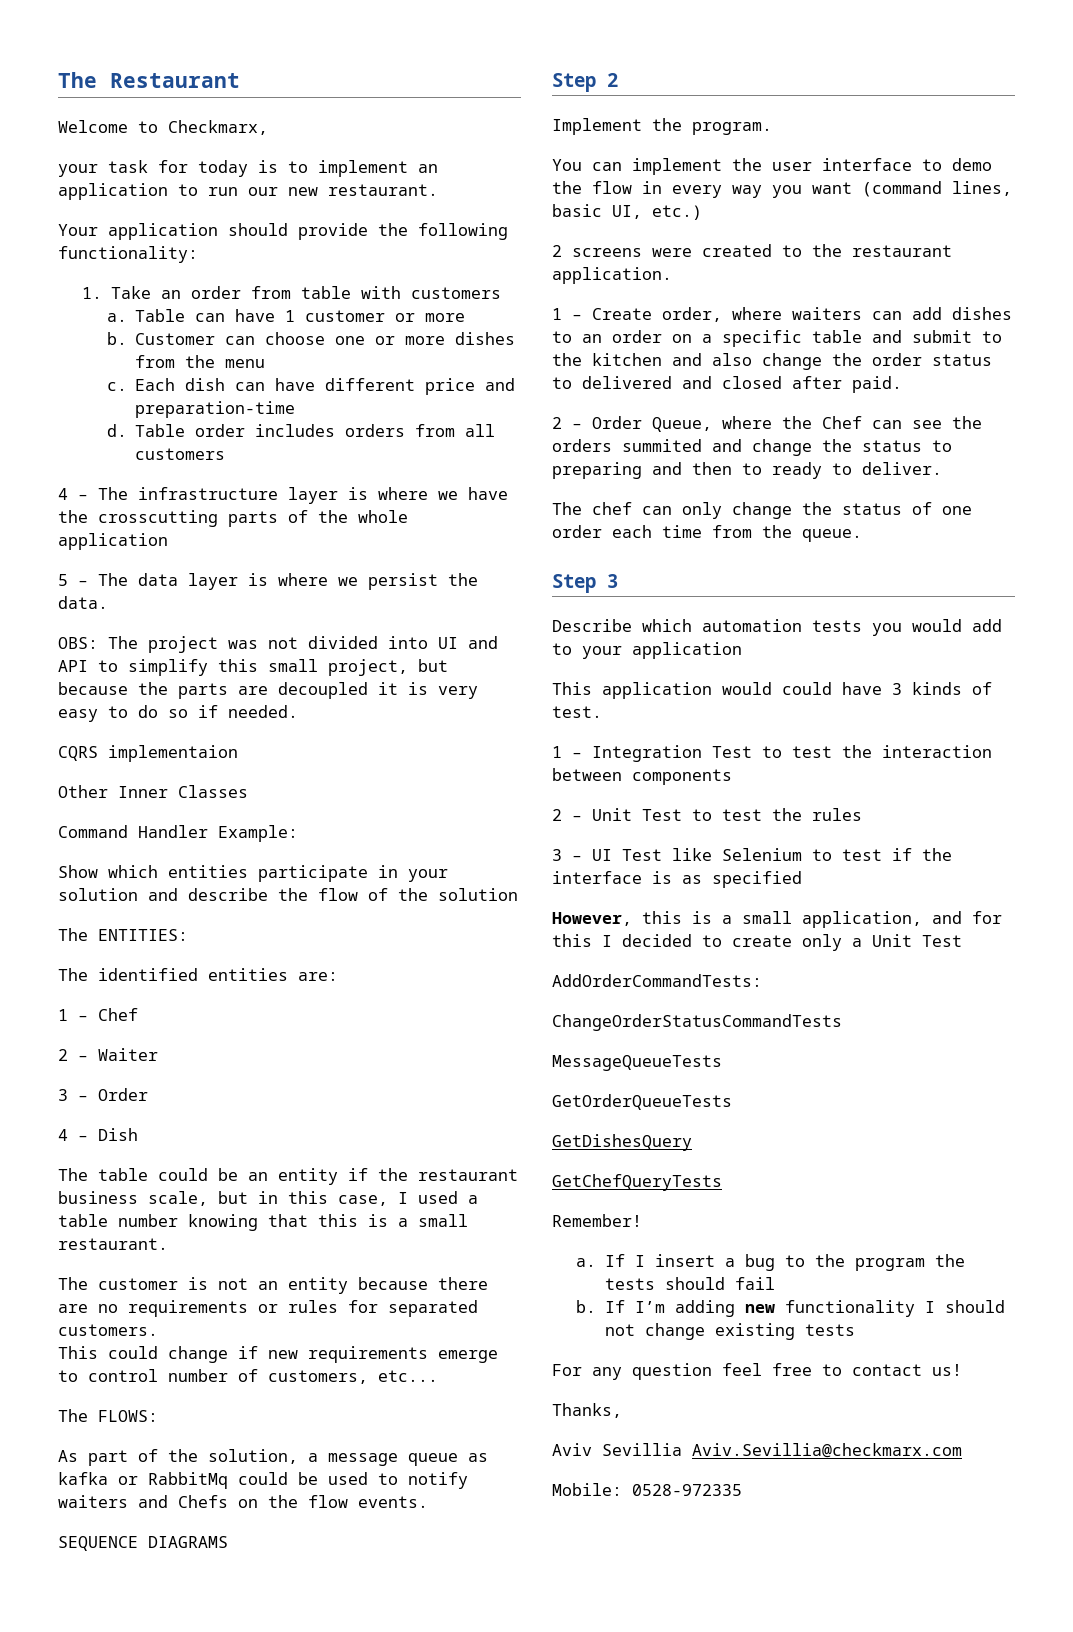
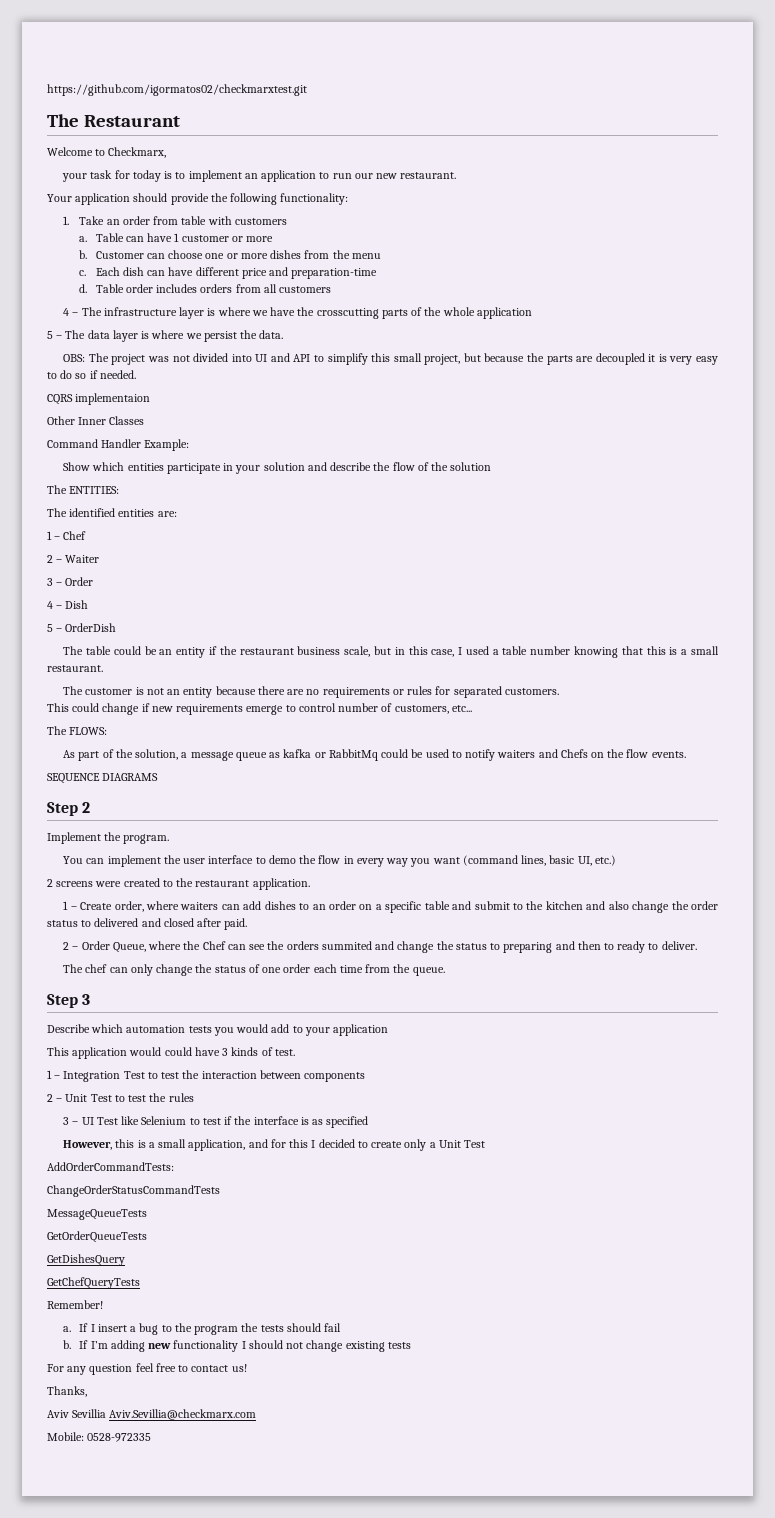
(58, 80) none -> [47,84,307,96] https://github.com/igormatos02/checkmarxtest.git //
(138, 1134) none -> [47,623,117,632] // 5 – OrderDish

